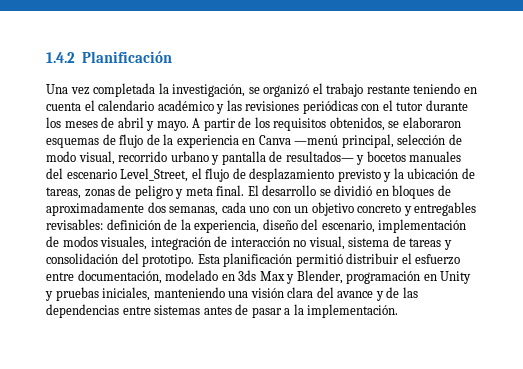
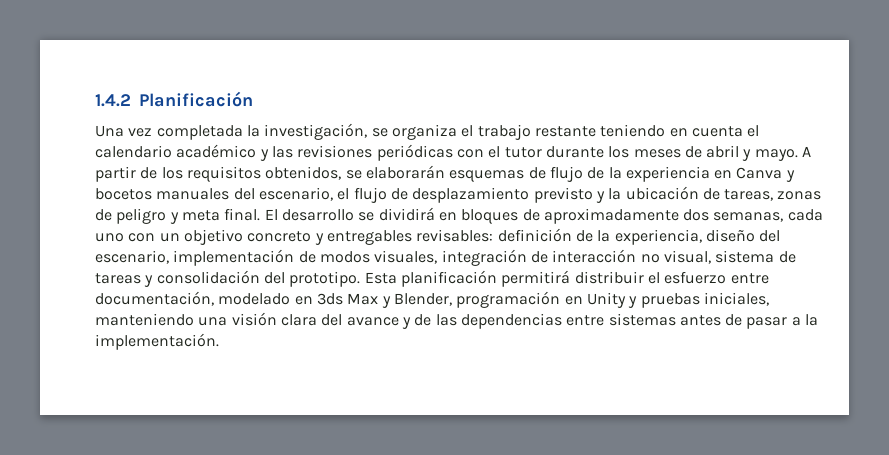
[263,84,310,97] organizó -> [391,124,457,140] organiza
[402,117,461,128] elaboraron -> [365,165,445,179] elaborarán
[294,134,462,148] [46,151,354,165] —menú principal, selección de modo visual, recorrido urbano y pantalla de resultados— -> (783, 173) none
[66,168,189,182] escenario Level_Street, -> [258,187,333,201] escenario,
[334,185,373,196] dividió -> [378,207,435,221] dividirá
[295,254,343,267] permitió -> [501,270,571,287] permitirá

